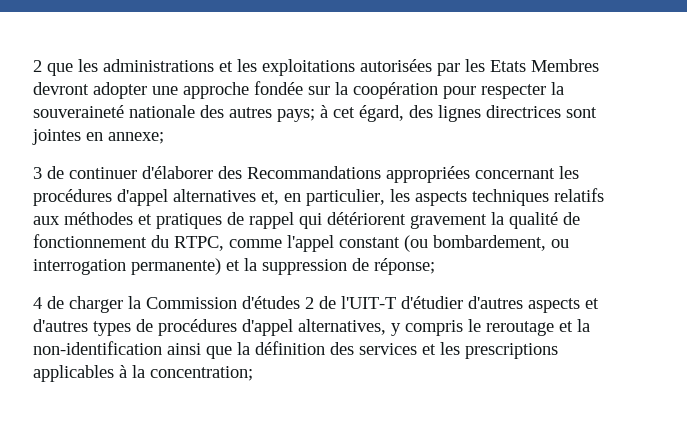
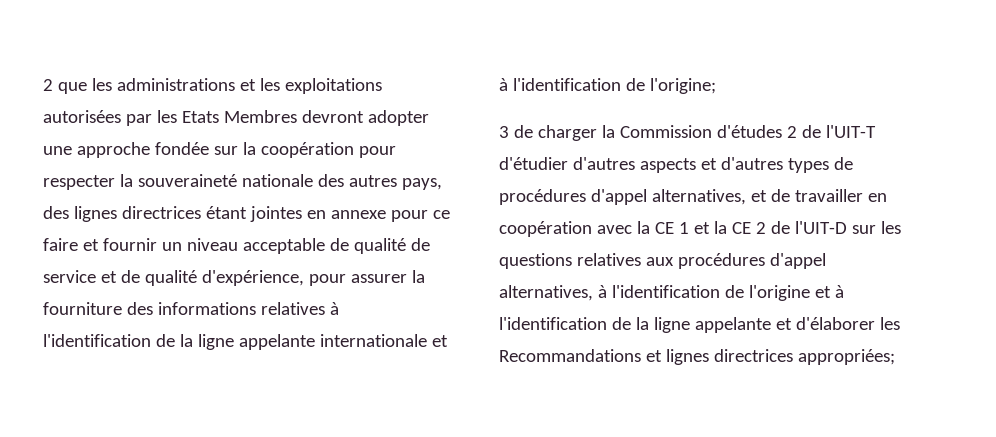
[277,105,404,122] pays; à cet égard, -> [401,178,442,190] pays,
[566,107,597,118] sont -> [205,206,247,219] étant
[108,132,164,144] [33,166,579,183] [33,188,604,206] [33,212,580,229] [33,234,569,252] [33,258,435,275] [33,297,42,309] annexe; // 3 de continuer d'élaborer des Recommandations appropriées concernant les procédures d'appel alternatives et, en particulier, les aspects techniques relatifs aux méthodes et pratiques de rappel qui détériorent gravement la qualité de fonctionnement du RTPC, comme l'appel constant (ou bombardement, ou interrogation permanente) et la suppression de réponse; // 4 -> [330,210,450,222] [43,238,430,254] [43,270,425,286] [43,302,339,315] [43,334,448,350] [499,78,716,94] [499,126,509,138] annexe pour ce faire et fournir un niveau acceptable de qualité de service et de qualité d'expérience, pour assurer la fourniture des informations relatives à l'identification de la ligne appelante internationale et à l'identification de l'origine; // 3
[391,319,590,336] [33,341,558,359] [33,365,253,382] y compris le reroutage et la non-identification ainsi que la définition des services et les prescriptions applicables à la concentration; -> [750,189,887,202] [499,221,901,237] [499,253,826,269] [499,285,844,301] [499,317,900,333] [499,349,895,365] et de travailler en coopération avec la CE 1 et la CE 2 de l'UIT-D sur les questions relatives aux procédures d'appel alternatives, à l'identification de l'origine et à l'identification de la ligne appelante et d'élaborer les Recommandations et lignes directrices appropriées;

